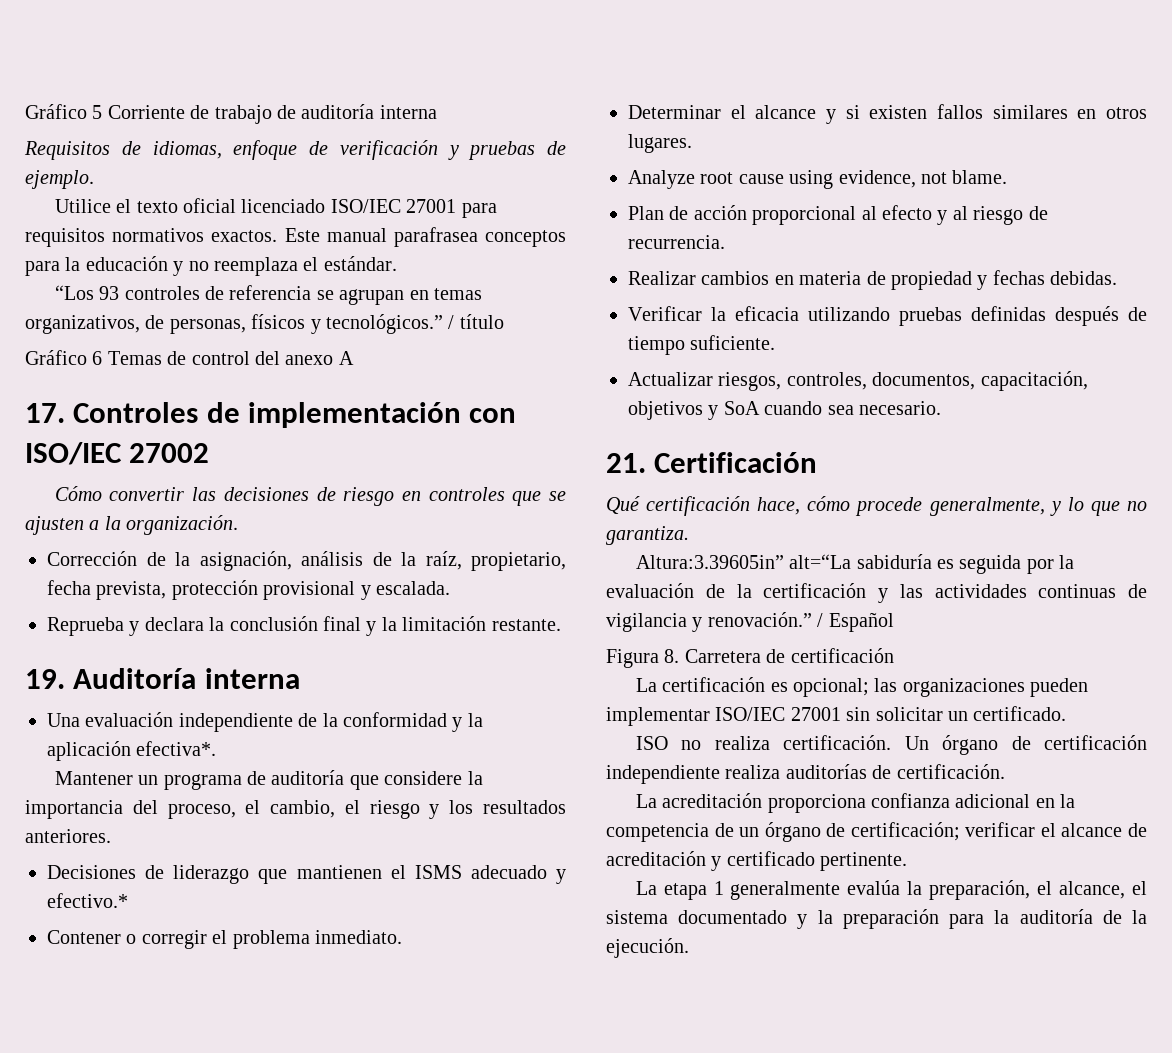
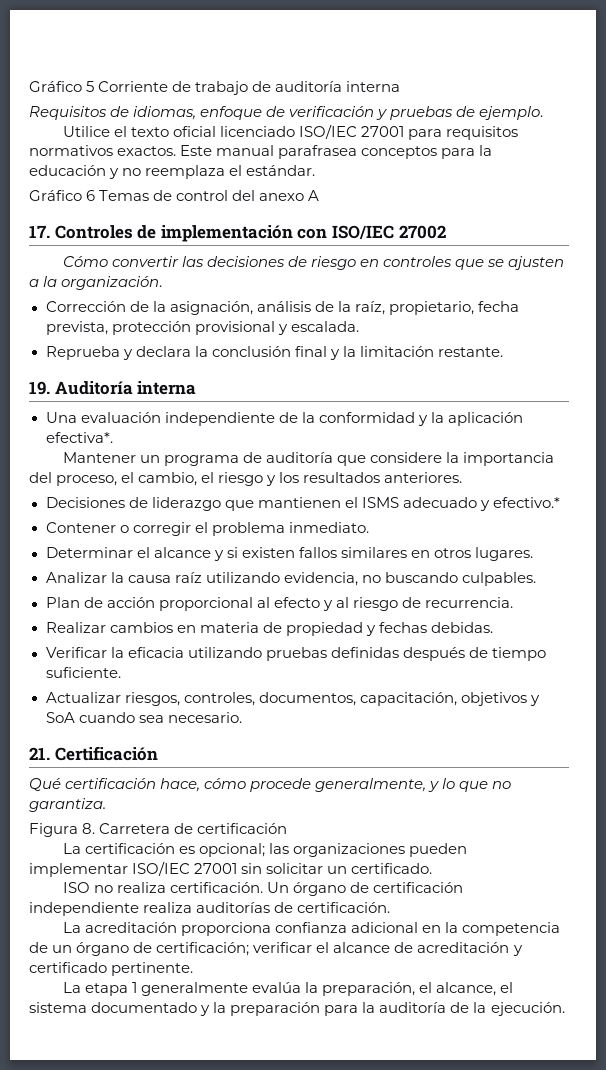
[54,285,482,305] [25,314,504,334] // “Los 93 controles de referencia se agrupan en temas organizativos, de personas, físicos y tecnológicos.” / título -> (316, 170) none
[628,170,1008,189] Analyze root cause using evidence, not blame. -> [45,572,536,586] Analizar la causa raíz utilizando evidencia, no buscando culpables.
[635,554,1075,574] [606,583,1147,603] [606,612,894,632] // Altura:3.39605in” alt=“La sabiduría es seguida por la evaluación de la certificación y las actividades continuas de vigilancia y renovación.” / Español -> (106, 805) none

